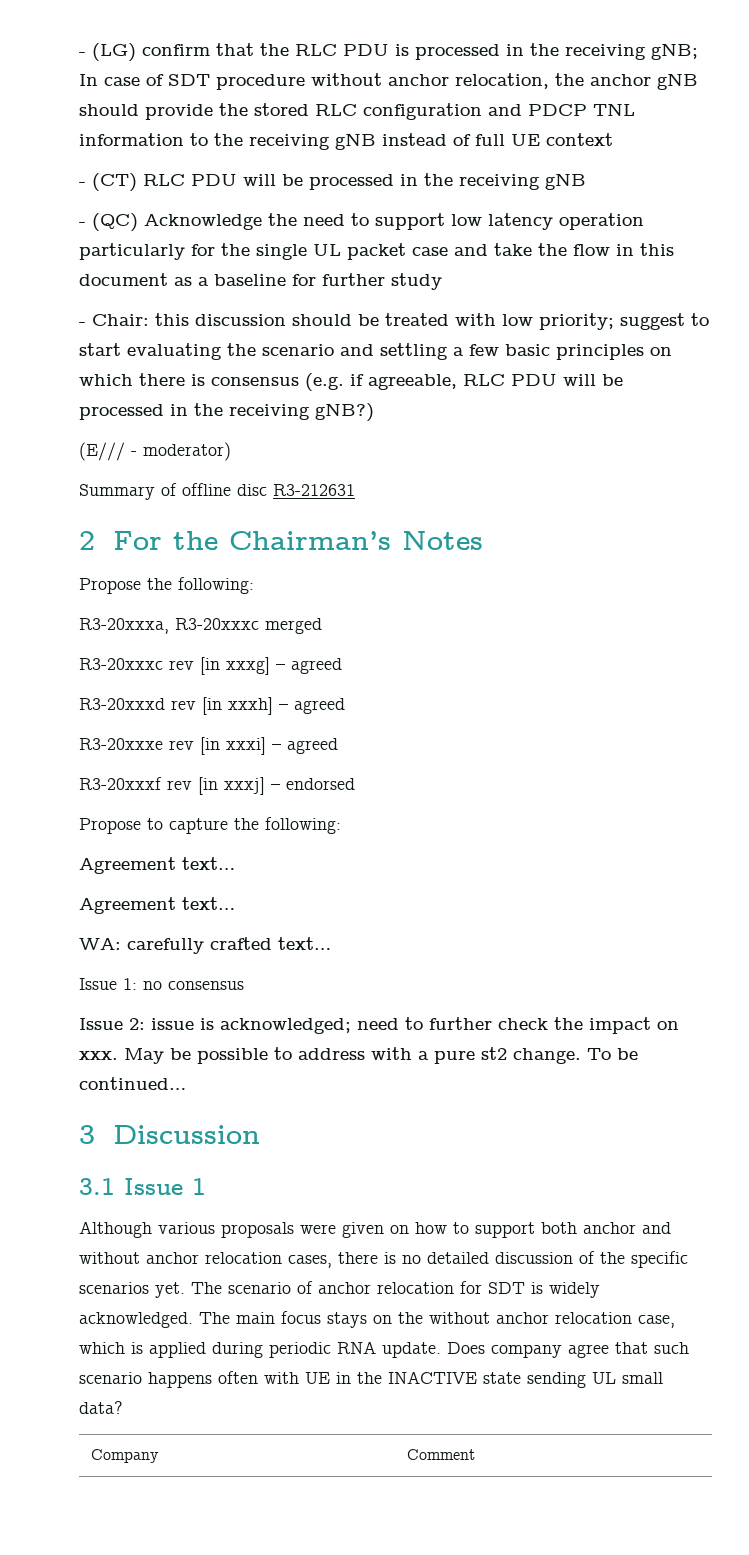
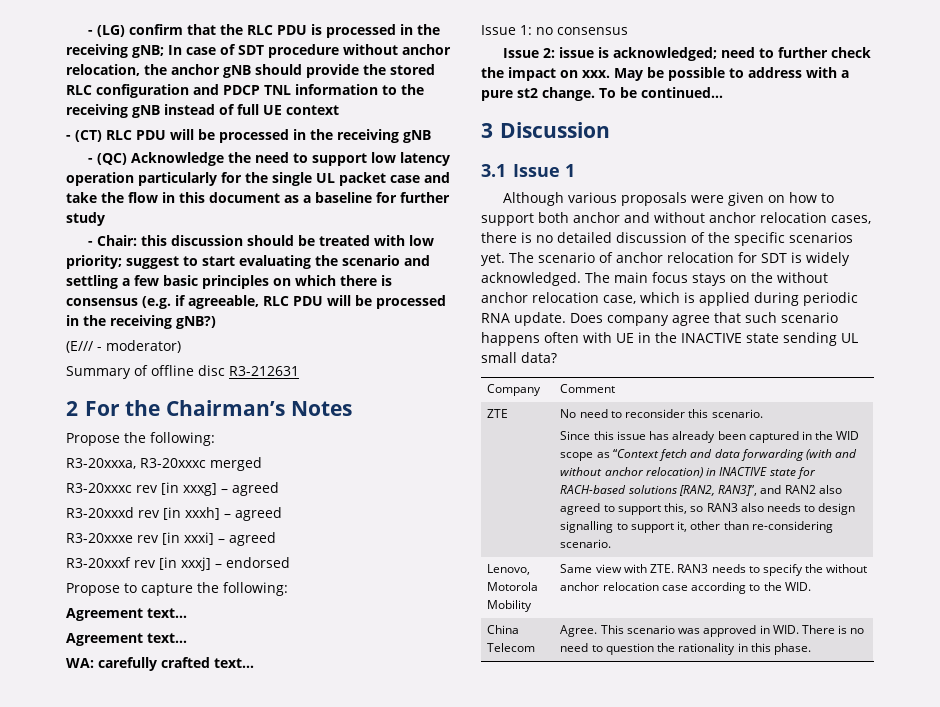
(476, 1454) none -> [487,409,509,418] [560,409,763,418] [560,431,860,443] [560,449,858,461] [560,467,816,479] [560,485,842,496] [560,503,856,515] [560,521,833,533] [560,539,612,548] [487,564,531,575] [487,582,539,591] [487,600,533,612] [560,564,868,576] [560,582,811,594] [487,625,520,634] [487,643,536,652] [560,625,865,637] [560,643,811,655] // ZTE | No need to reconsider this scenario. // Since this issue has already been captured in the WID scope as “Context fetch and data forwarding (with and without anchor relocation) in INACTIVE state for RACH-based solutions [RAN2, RAN3]”, and RAN2 also agreed to support this, so RAN3 also needs to design signalling to support it, other than re-considering scenario. // Lenovo, Motorola Mobility | Same view with ZTE. RAN3 needs to specify the without anchor relocation case according to the WID. // China Telecom | Agree. This scenario was approved in WID. There is no need to question the rationality in this phase.

